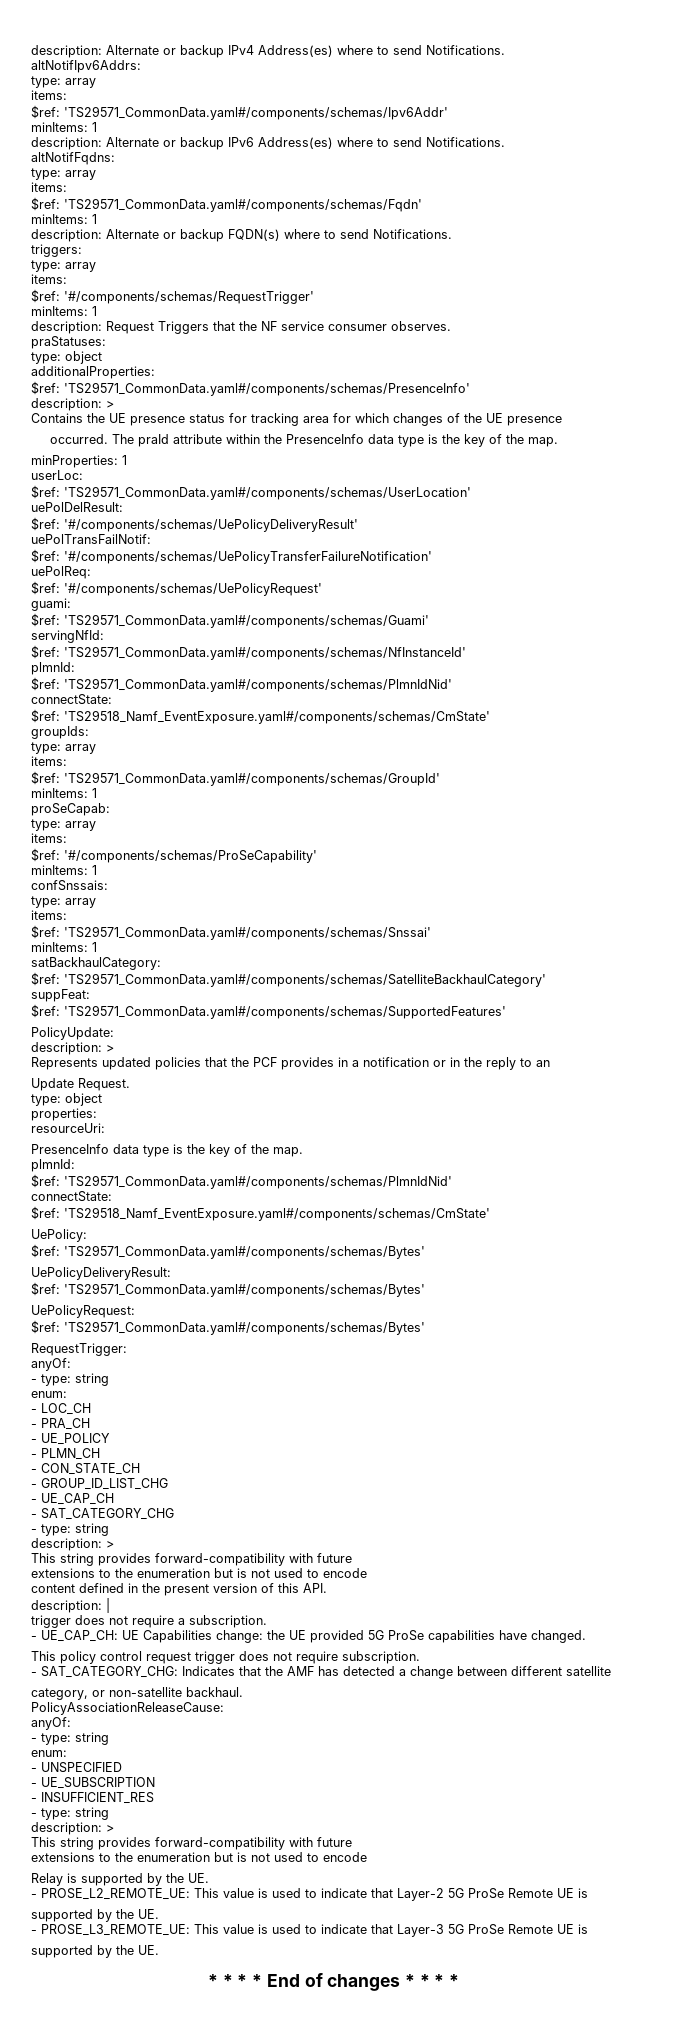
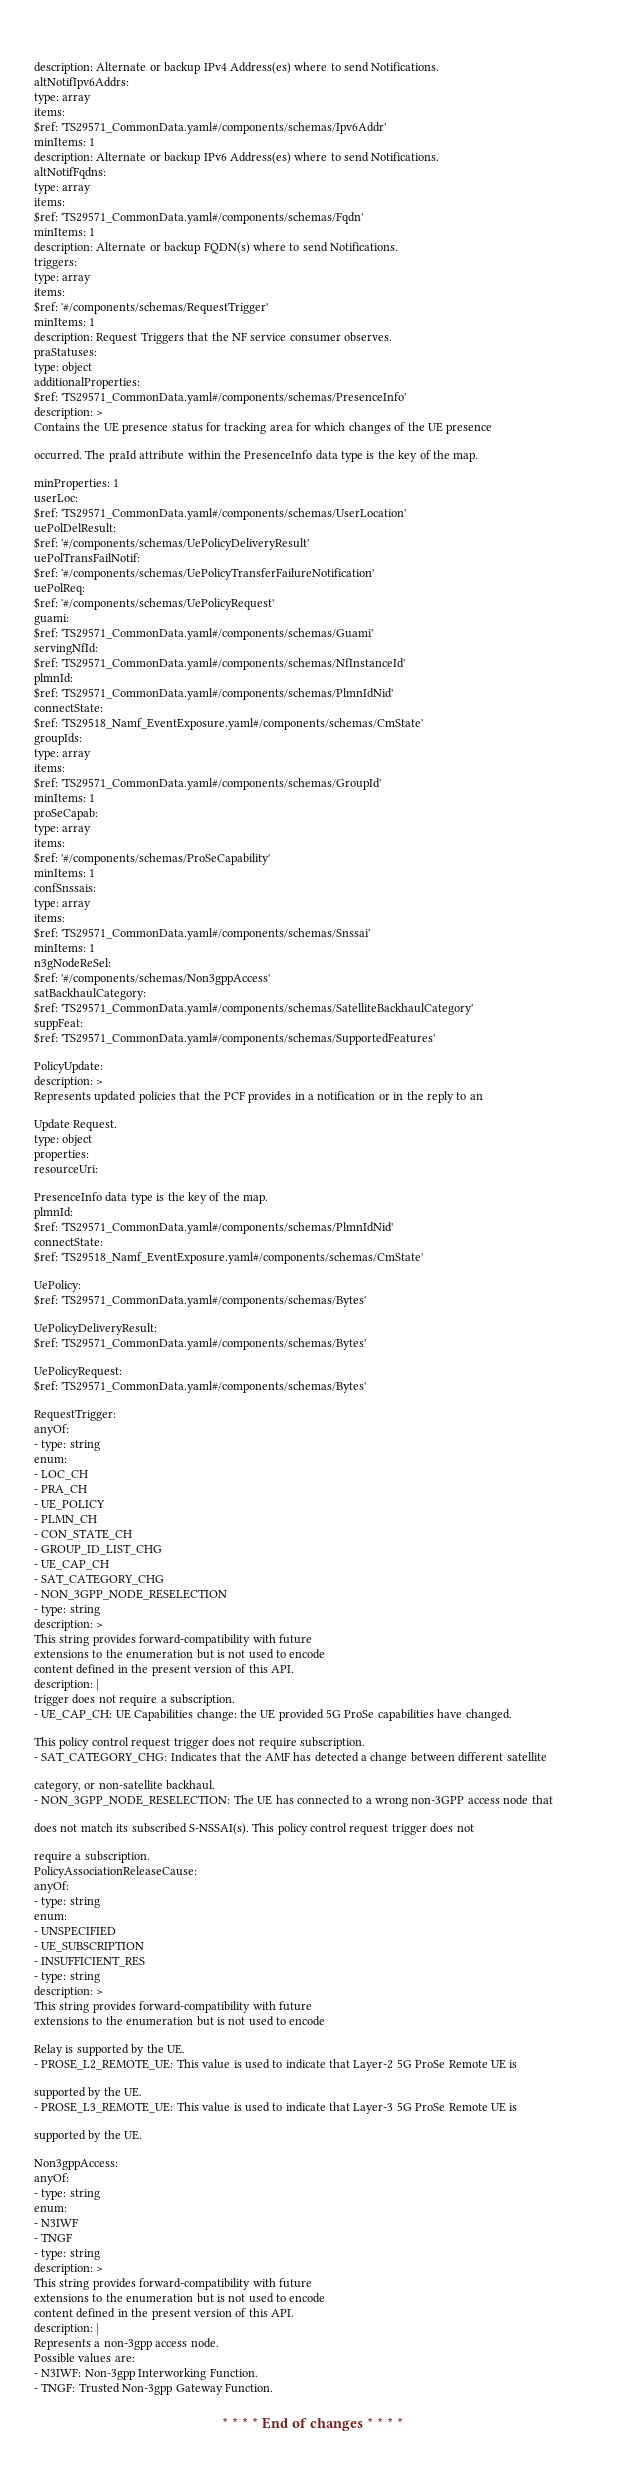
(97, 947) none -> [34,958,111,970] [34,972,271,985] // n3gNodeReSel: // $ref: '#/components/schemas/Non3gppAccess'
(174, 1514) none -> [34,1589,228,1600] // - NON_3GPP_NODE_RESELECTION
(243, 1692) none -> [34,1795,553,1807] [34,1823,474,1835] [34,1851,150,1863] // - NON_3GPP_NODE_RESELECTION: The UE has connected to a wrong non-3GPP access node that // does not match its subscribed S-NSSAI(s). This policy control request trigger does not // require a subscription.
(159, 1950) none -> [34,2159,118,2170] [34,2173,69,2185] [34,2189,100,2200] [34,2205,67,2213] [34,2218,79,2227] [34,2233,73,2242] [34,2249,100,2260] [34,2263,104,2275] [34,2278,312,2290] [34,2293,326,2303] [34,2308,294,2320] [34,2323,100,2335] [34,2338,219,2350] [34,2353,135,2363] [34,2368,258,2380] [34,2383,273,2395] // Non3gppAccess: // anyOf: // - type: string // enum: // - N3IWF // - TNGF // - type: string // description: > // This string provides forward-compatibility with future // extensions to the enumeration but is not used to encode // content defined in the present version of this API. // description: | // Represents a non-3gpp access node. // Possible values are: // - N3IWF: Non-3gpp Interworking Function. // - TNGF: Trusted Non-3gpp Gateway Function.

